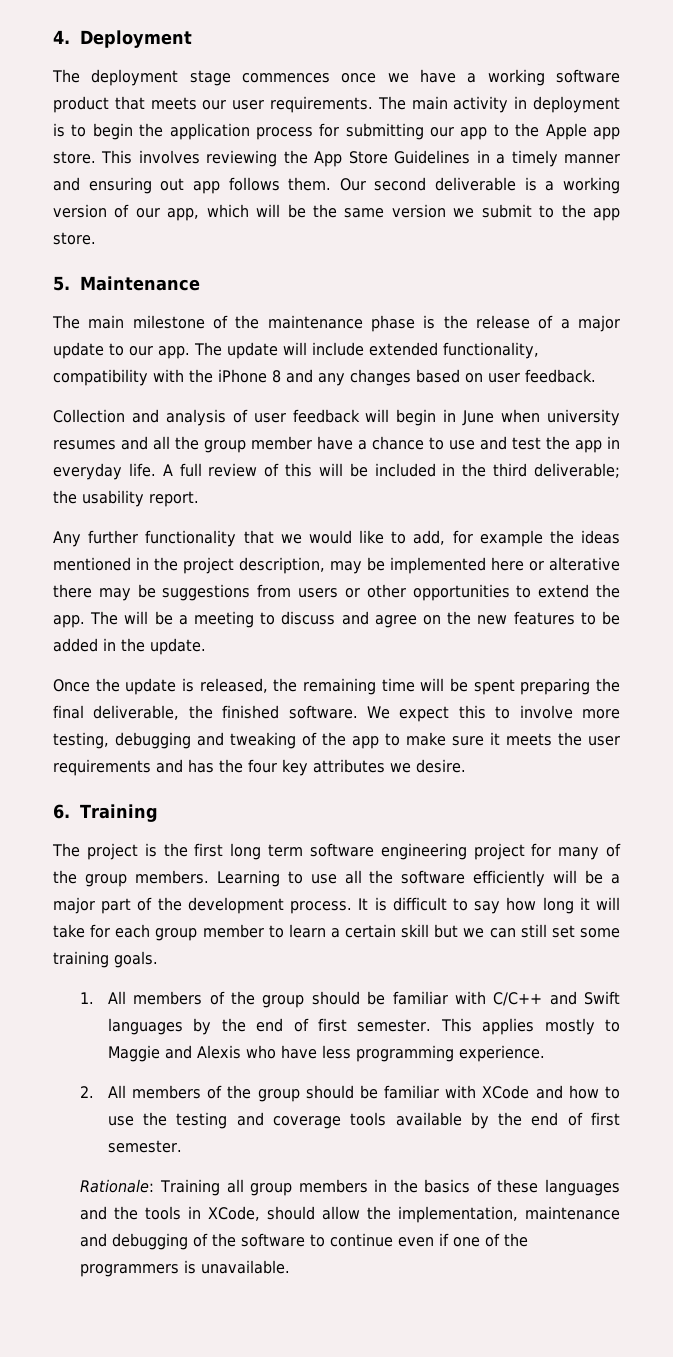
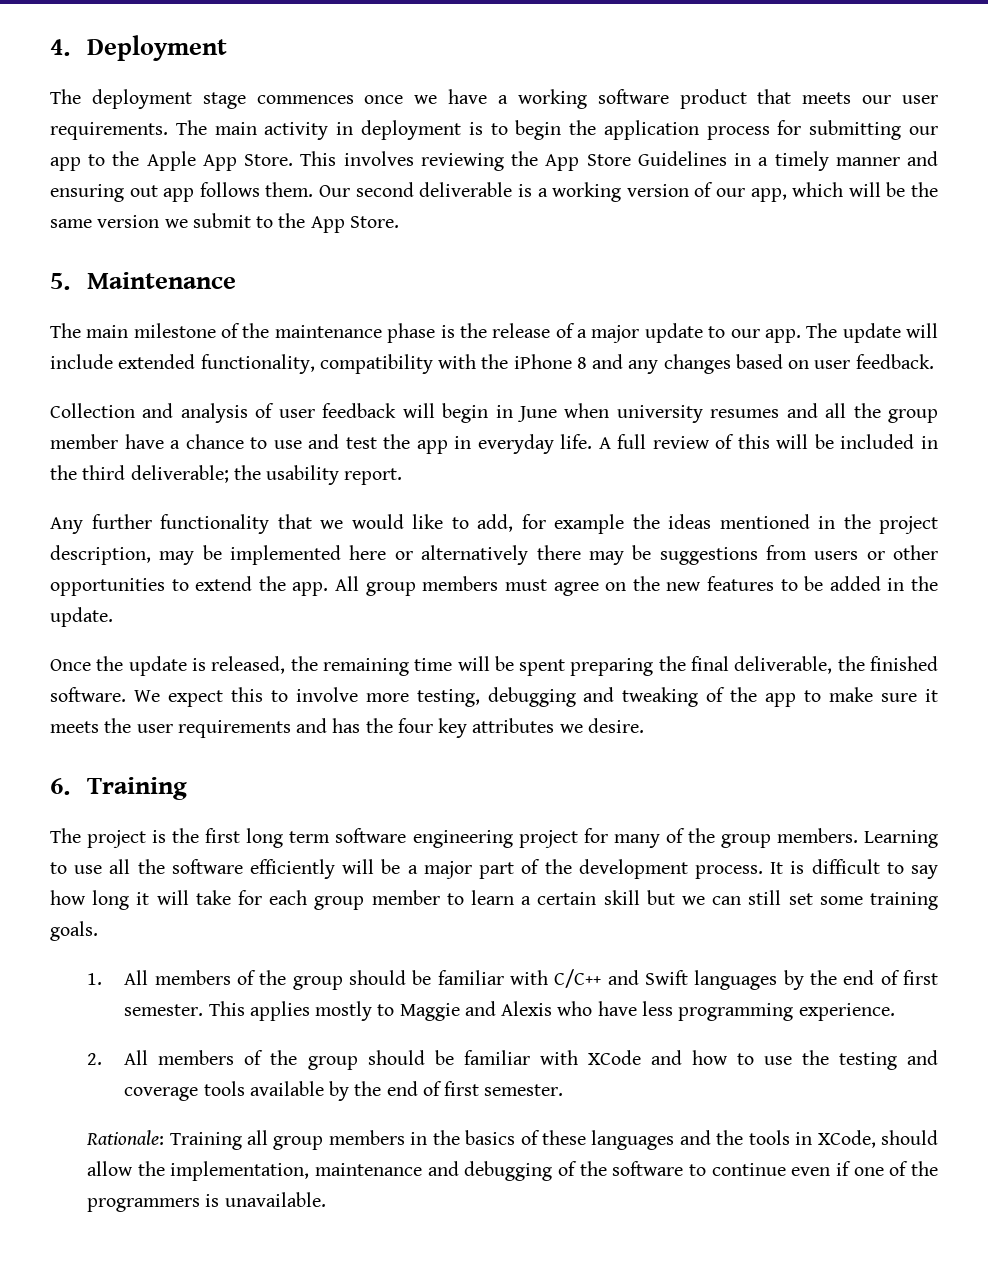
[592,127,620,140] [53,151,96,164] app store. -> [202,154,294,171] App Store.
[593,208,621,221] [53,232,96,245] app store. -> [310,216,399,233] App Store.
[549,557,620,571] alterative -> [421,545,529,565] alternatively
[90,611,369,628] The will be a meeting to discuss and -> [335,576,547,596] All group members must

